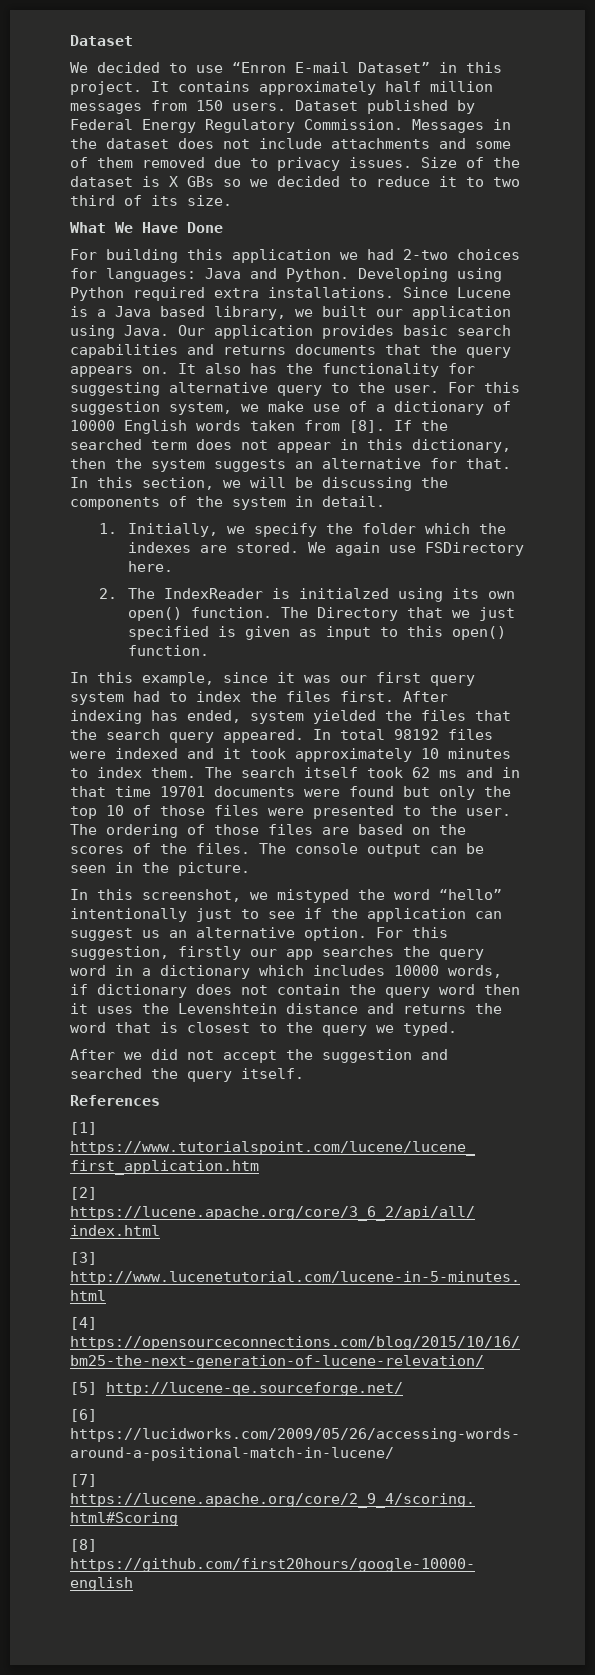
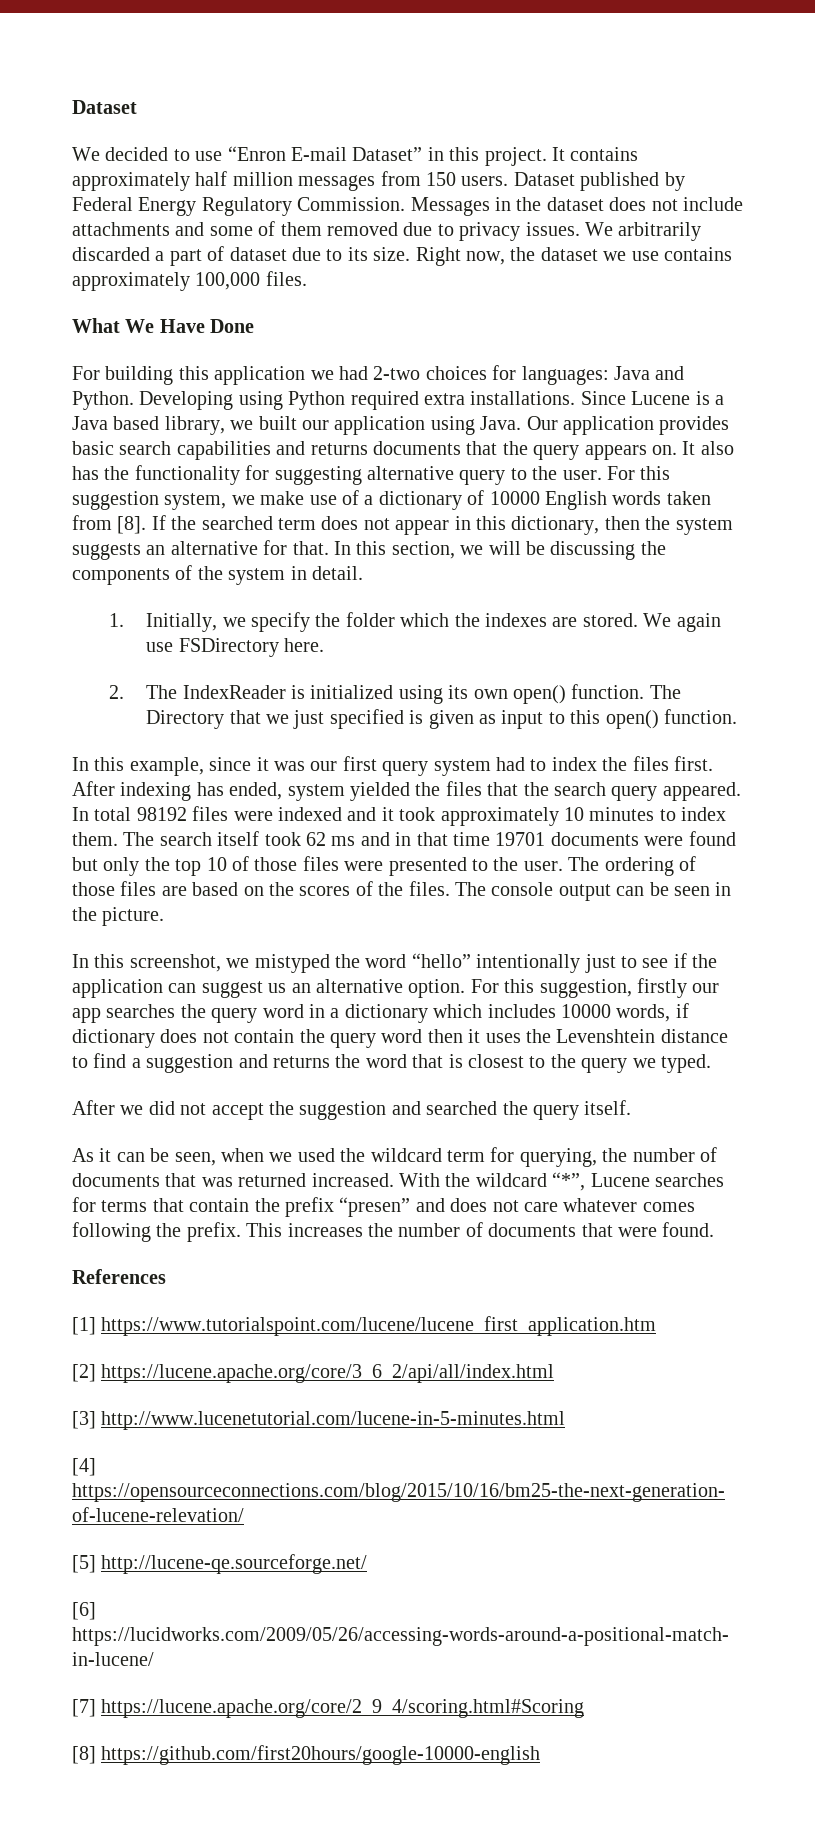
[421,157,520,168] [70,176,520,187] [70,195,232,206] Size of the dataset is X GBs so we decided to reduce it to two third of its size. -> [584,222,702,241] [72,246,732,266] [72,271,307,291] We arbitrarily discarded a part of dataset due to its size. Right now, the dataset we use contains approximately 100,000 files.
[299,588,390,599] initialzed -> [310,685,394,699] initialized
(358, 1008) none -> [72,1053,234,1073] to find a suggestion
(304, 1073) none -> [72,1147,717,1167] [72,1172,724,1191] [72,1197,695,1217] [72,1222,715,1242] // As it can be seen, when we used the wildcard term for querying, the number of documents that was returned increased. With the wildcard “*”, Lucene searches for terms that contain the prefix “presen” and does not care whatever comes following the prefix. This increases the number of documents that were found.

